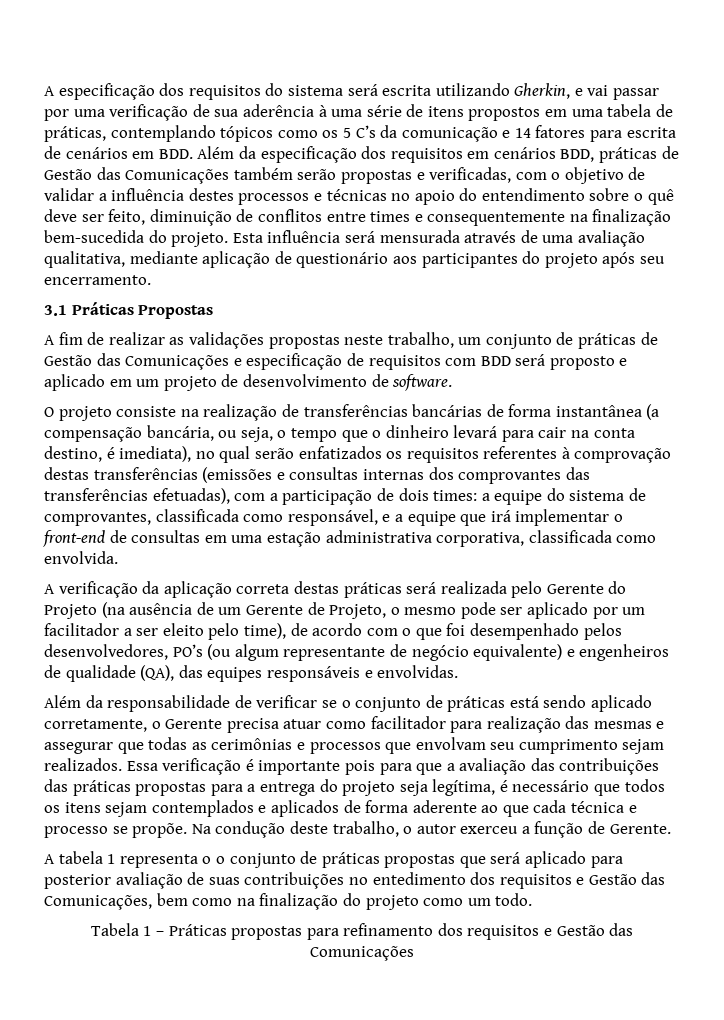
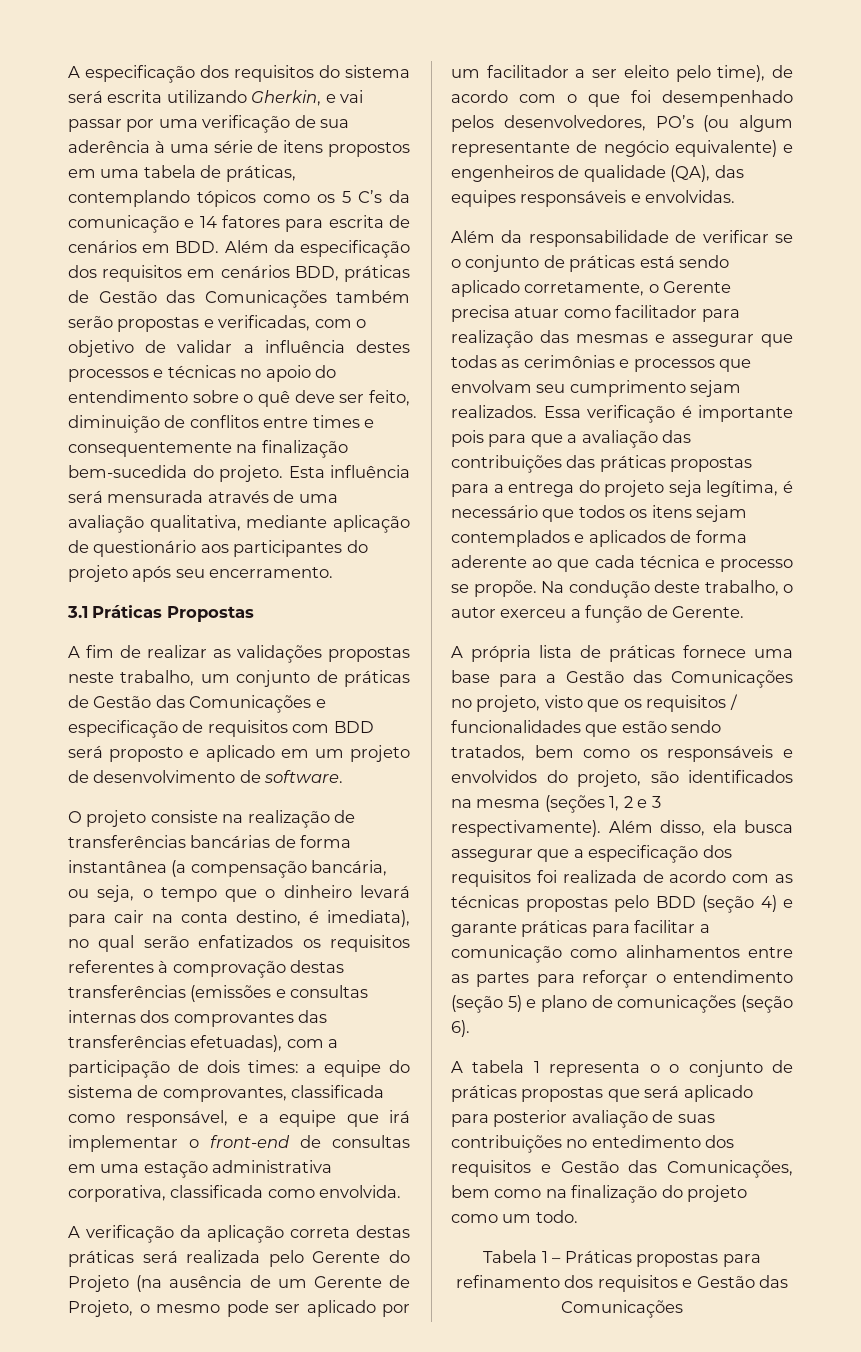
(671, 829) none -> [451,645,793,662] [451,670,793,688] [451,694,738,712] [451,720,722,737] [451,745,793,762] [451,770,793,787] [451,795,661,813] [451,820,793,837] [451,845,732,863] [451,870,793,887] [451,895,793,913] [451,920,710,937] [451,945,793,963] [451,970,793,988] [451,995,793,1013] [451,1020,470,1037] // A própria lista de práticas fornece uma base para a Gestão das Comunicações no projeto, visto que os requisitos / funcionalidades que estão sendo tratados, bem como os responsáveis e envolvidos do projeto, são identificados na mesma (seções 1, 2 e 3 respectivamente). Além disso, ela busca assegurar que a especificação dos requisitos foi realizada de acordo com as técnicas propostas pelo BDD (seção 4) e garante práticas para facilitar a comunicação como alinhamentos entre as partes para reforçar o entendimento (seção 5) e plano de comunicações (seção 6).

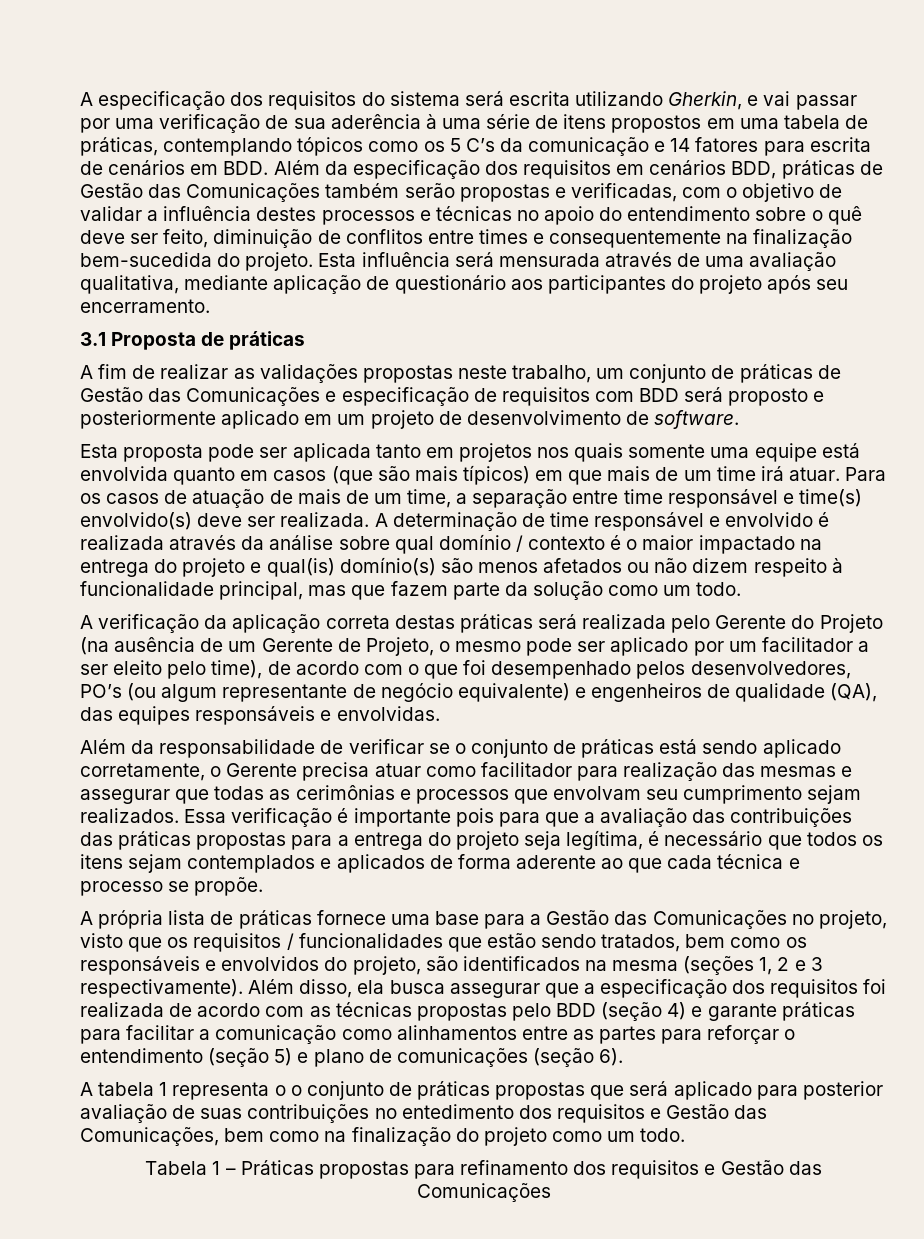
[92,605,254,622] Práticas Propostas -> [111,331,306,350] Proposta de práticas
(200, 753) none -> [80,410,216,429] posteriormente
[68,810,356,828] [68,835,352,848] [68,860,388,878] [68,885,410,902] [68,910,410,927] [68,935,410,952] [68,960,345,978] [68,985,369,1002] [68,1010,328,1027] [68,1035,339,1052] [68,1060,410,1078] [68,1085,385,1102] [68,1110,410,1127] [68,1135,410,1152] [68,1160,333,1178] [68,1185,402,1202] O projeto consiste na realização de transferências bancárias de forma instantânea (a compensação bancária, ou seja, o tempo que o dinheiro levará para cair na conta destino, é imediata), no qual serão enfatizados os requisitos referentes à comprovação destas transferências (emissões e consultas internas dos comprovantes das transferências efetuadas), com a participação de dois times: a equipe do sistema de comprovantes, classificada como responsável, e a equipe que irá implementar o front-end de consultas em uma estação administrativa corporativa, classificada como envolvida. -> [80,443,860,462] [80,465,887,485] [80,489,862,508] [80,512,830,531] [80,534,822,554] [80,557,843,577] [80,581,742,600] Esta proposta pode ser aplicada tanto em projetos nos quais somente uma equipe está envolvida quanto em casos (que são mais típicos) em que mais de um time irá atuar. Para os casos de atuação de mais de um time, a separação entre time responsável e time(s) envolvido(s) deve ser realizada. A determinação de time responsável e envolvido é realizada através da análise sobre qual domínio / contexto é o maior impactado na entrega do projeto e qual(is) domínio(s) são menos afetados ou não dizem respeito à funcionalidade principal, mas que fazem parte da solução como um todo.
[541,580,793,598] [451,605,745,623] Na condução deste trabalho, o autor exerceu a função de Gerente. -> (264, 886) none

